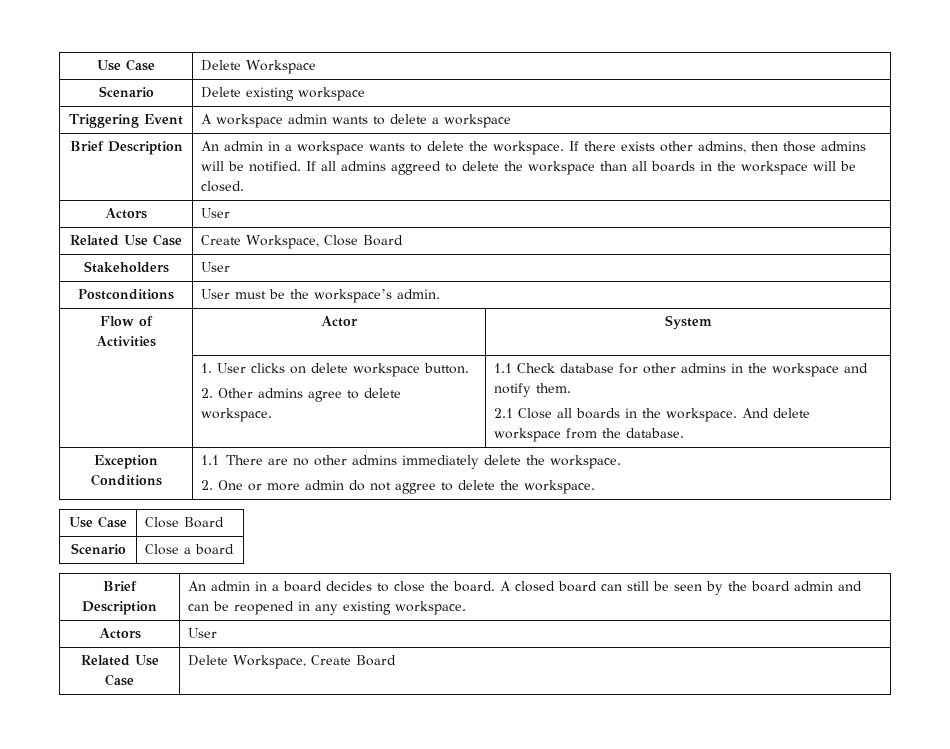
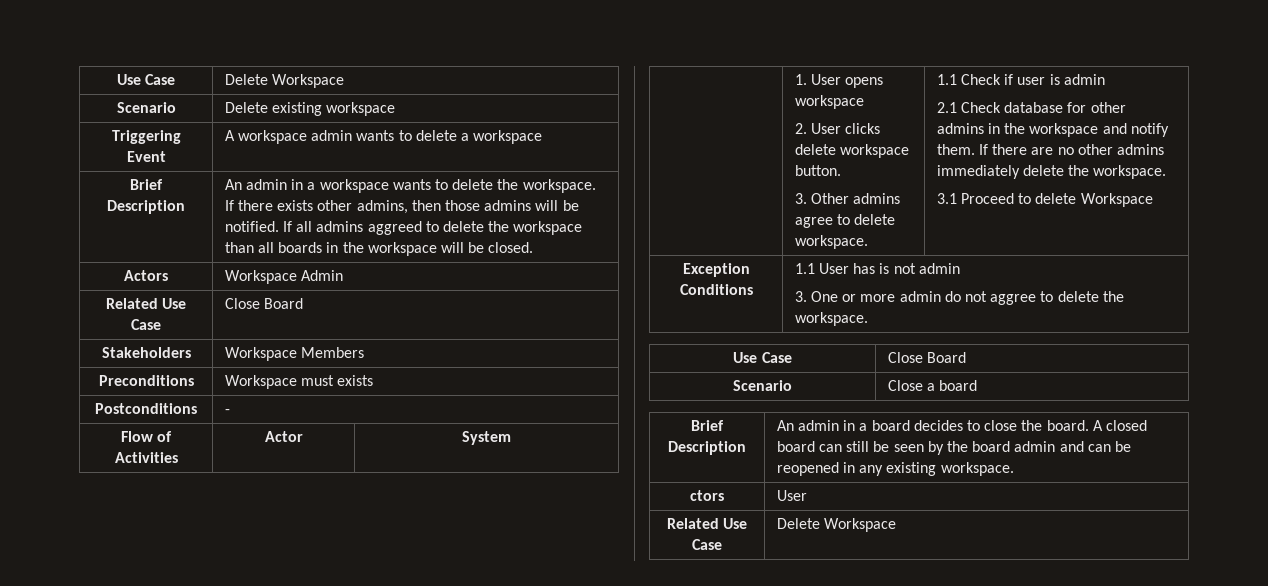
[201,208,231,218] [70,234,182,246] [201,235,320,249] User // Related Use Case | Create Workspace, -> [224,270,344,284] [105,298,187,309] [131,319,161,330] Workspace Admin // Related Use Case |
[201,262,231,272] [78,289,174,300] [201,289,441,303] User // Postconditions | User must be the workspace’s admin. -> [224,347,365,361] [98,375,194,386] [224,375,374,389] [95,403,197,414] [224,409,230,414] Workspace Members // Preconditions | Workspace must exists // Postconditions | -
[251,363,307,374] clicks on -> [845,77,884,88] [794,95,864,109] [794,123,881,134] opens workspace // 2. User clicks
[201,388,214,398] 2. -> [794,193,807,204] 3.
(556, 368) none -> [1004,74,1105,85] [936,102,1002,113] if user is admin // 2.1 Check
[494,408,811,422] [494,428,685,442] [94,455,158,469] [90,474,162,486] [201,455,264,465] // 2.1 Close all boards in the workspace. And delete workspace from the database. // Exception Conditions | 1.1 There -> [979,144,1028,155] If there
[201,480,214,490] 2. -> [936,193,1153,207] [682,263,750,277] [679,284,753,295] [794,263,960,274] [794,291,807,302] 3.1 Proceed to delete Workspace // Exception Conditions | 1.1 User has is not admin // 3.
[98,628,141,639] Actors -> [690,490,724,501] ctors
[233,655,397,669] Workspace, Create Board -> [824,518,897,532] Workspace

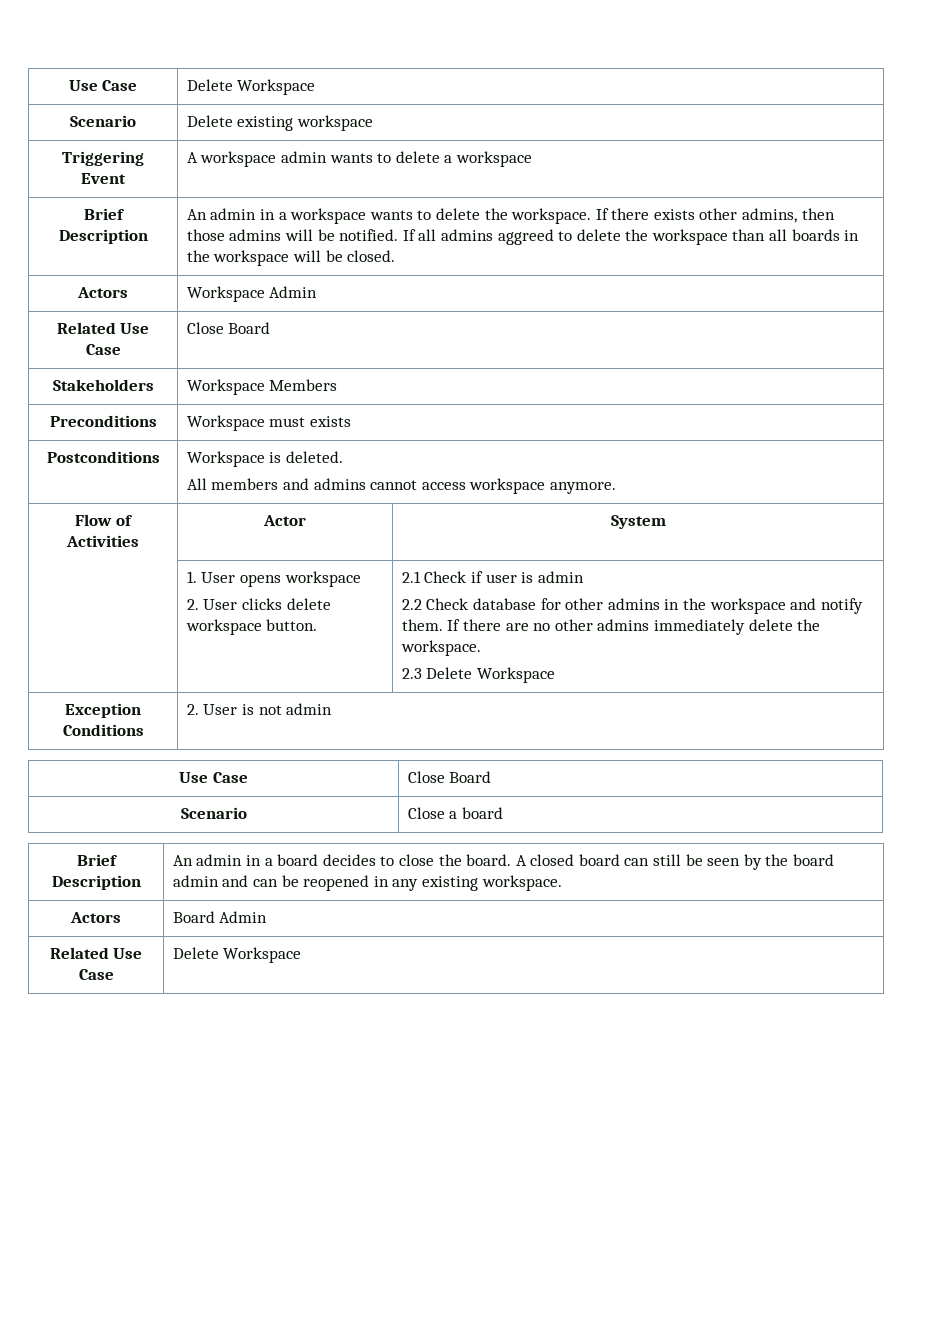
[224,409,230,414] - -> [186,451,343,467] [186,478,616,494] Workspace is deleted. // All members and admins cannot access workspace anymore.
[794,193,901,204] [794,214,896,228] [794,235,868,249] [936,74,957,85] // 3. Other admins agree to delete workspace. | 1.1 -> [401,571,421,583] | 2.1
[936,102,957,113] 2.1 -> [401,599,422,610] 2.2
[936,193,1077,204] 3.1 Proceed to delete -> [401,667,473,679] 2.3 Delete
[794,263,876,274] 1.1 User has -> [186,704,238,715] 2. User
[794,291,1124,305] [794,312,868,326] // 3. One or more admin do not aggree to delete the workspace. -> (333, 709) none
[690,490,724,501] [776,490,807,501] ctors | User -> [70,912,121,923] [172,911,268,923] Actors | Board Admin

